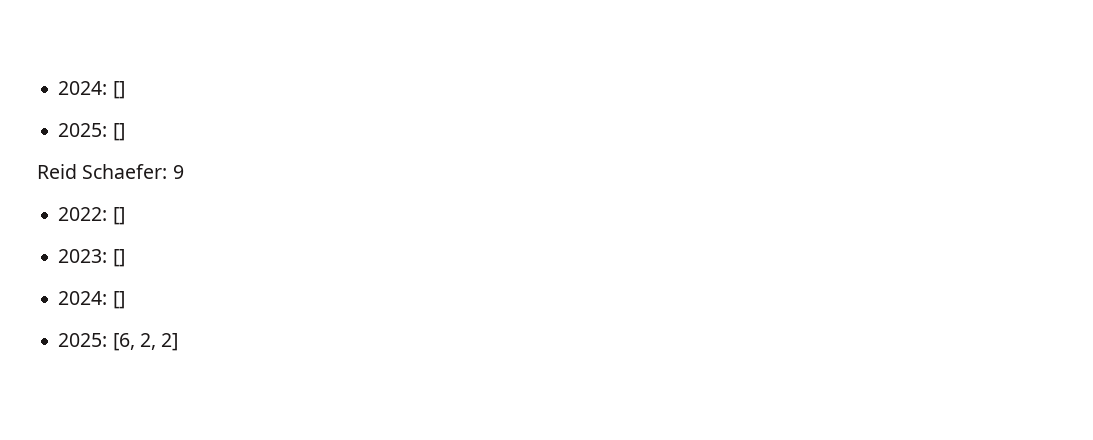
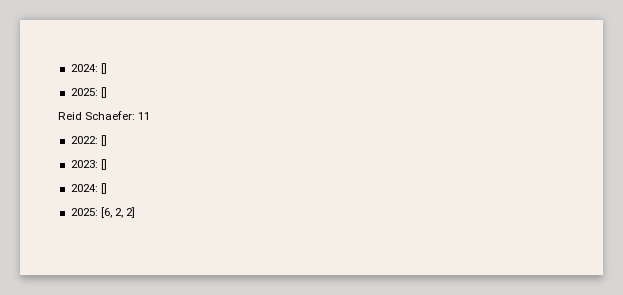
[172,165,184,179] 9 -> [138,112,151,120] 11

